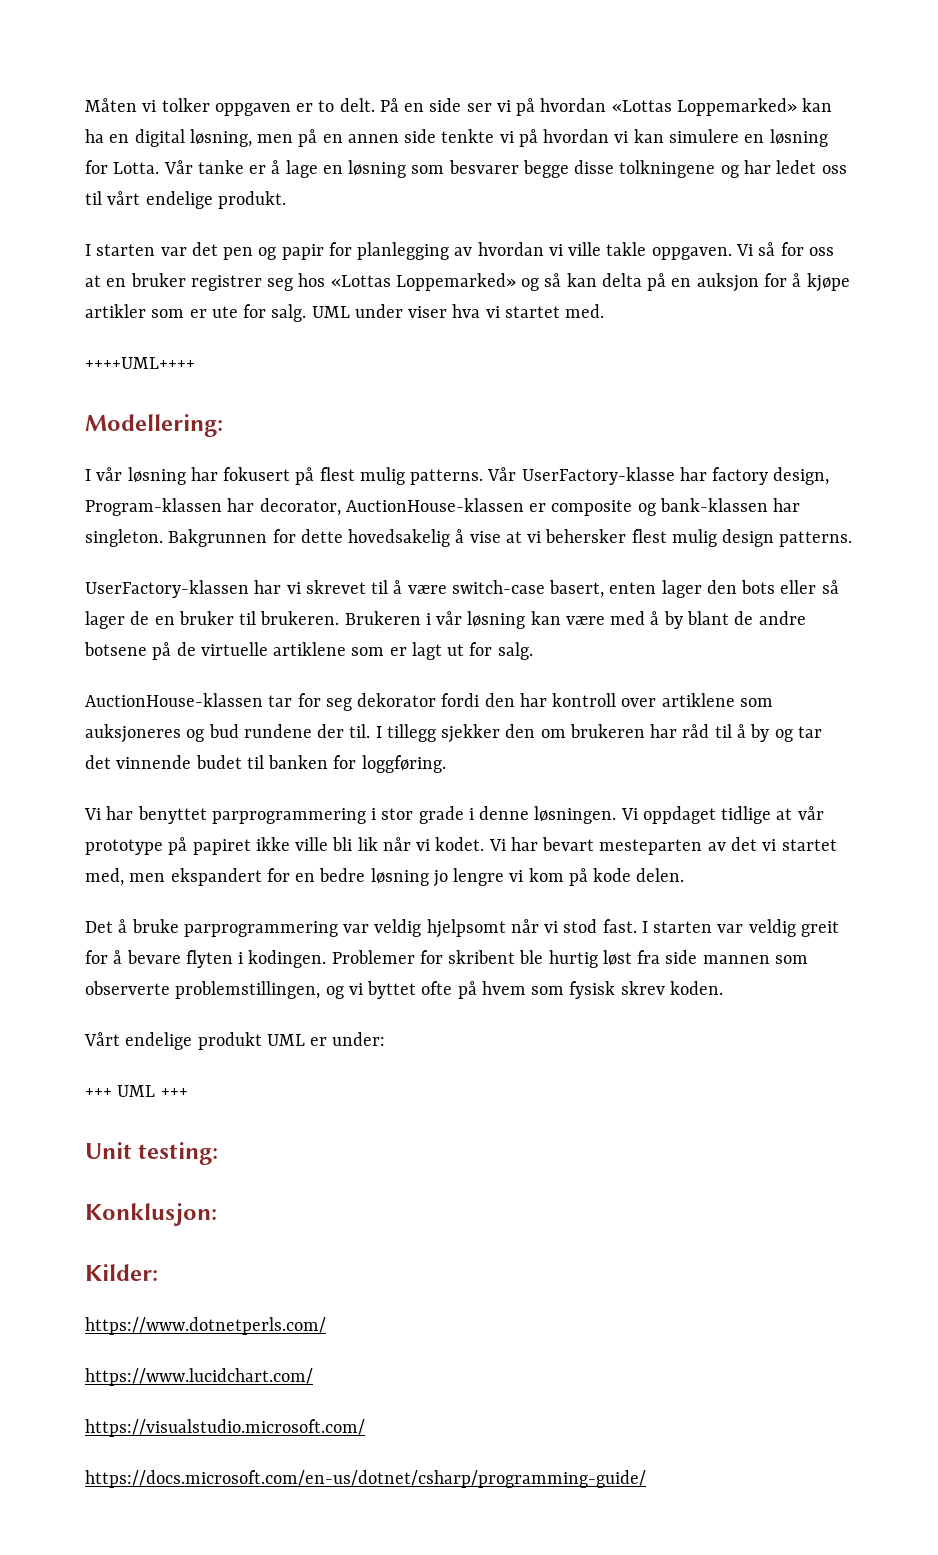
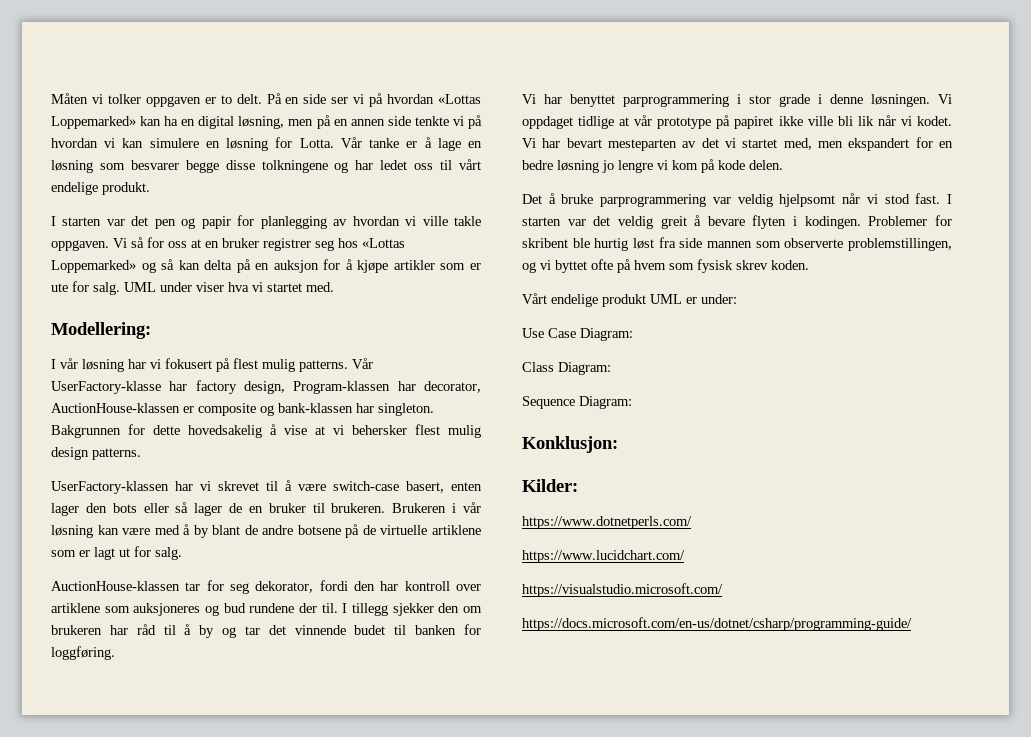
[85,357,195,369] // ++++UML++++ -> (334, 287) none
(218, 474) none -> [150,359,161,369] vi
[357,693,437,707] dekorator -> [255,581,314,593] dekorator,
(744, 928) none -> [593,216,611,226] det
[85,950,108,964] for -> (687, 222) none
[85,1085,188,1097] [85,1142,219,1165] +++ UML +++ // Unit testing: -> [522,328,633,341] [522,362,611,375] [522,396,632,409] Use Case Diagram: // Class Diagram: // Sequence Diagram:

